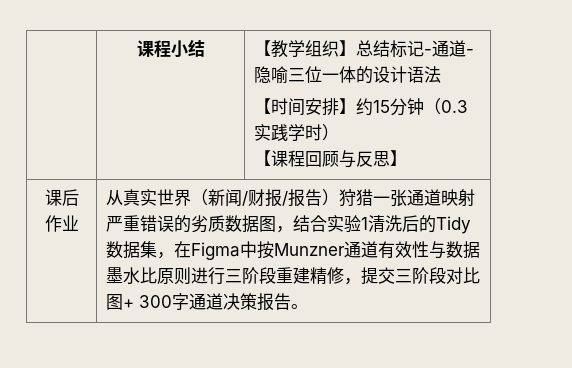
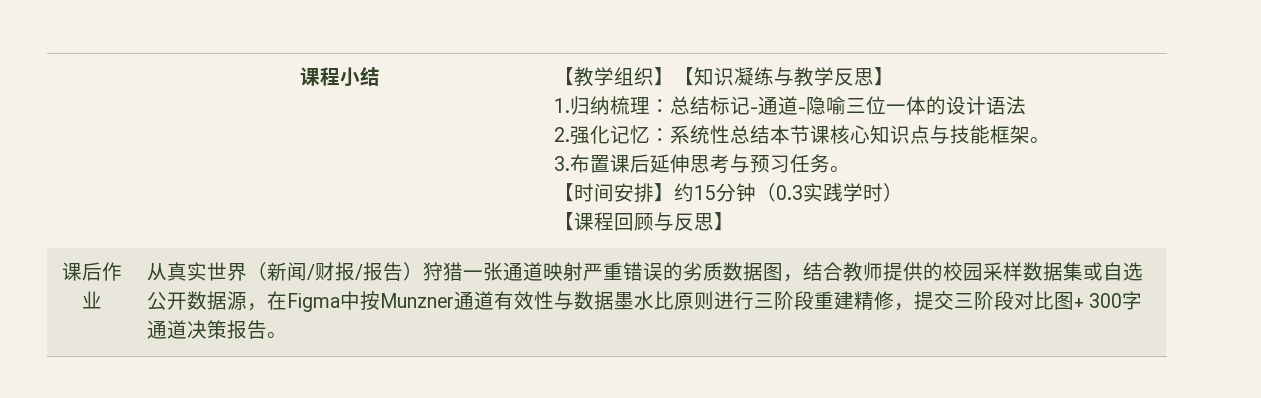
(357, 48) none -> [673,67,894,87] [553,96,670,115] 【知识凝练与教学反思】 // 1.归纳梳理：
(442, 74) none -> [553,125,1050,145] [553,154,850,174] // 2.强化记忆：系统性总结本节课核心知识点与技能框架。 // 3.布置课后延伸思考与预习任务。
[327,215,472,234] [106,241,158,259] 实验1清洗后的Tidy数据集 -> [842,262,1143,282] [146,291,247,311] 教师提供的校园采样数据集或自选公开数据源

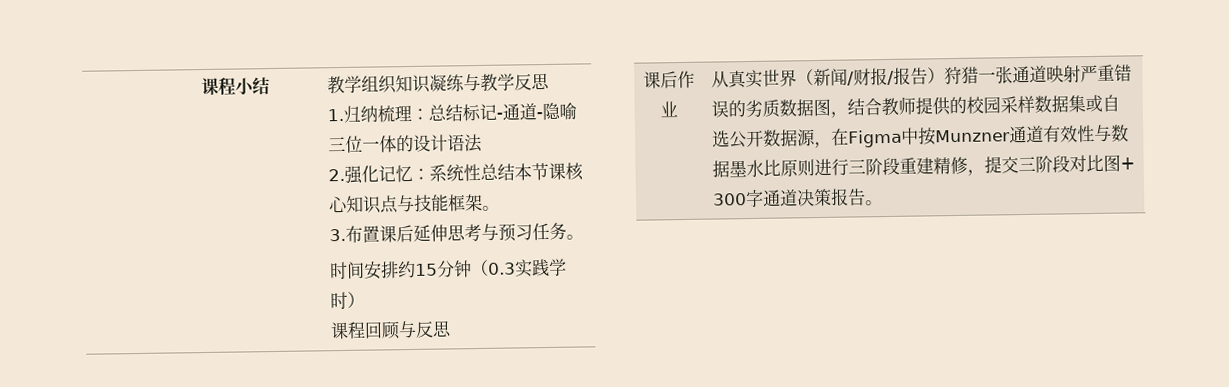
[553,67,574,86] 【 -> (270, 86) none
[653,67,694,86] 】【 -> (397, 84) none
[873,67,894,86] 】 -> (550, 81) none
[553,183,574,202] 【 -> (584, 237) none
[653,183,674,202] 】 -> (399, 270) none
[553,212,574,231] 【 -> (365, 299) none
[713,212,734,231] 】 -> (452, 329) none

